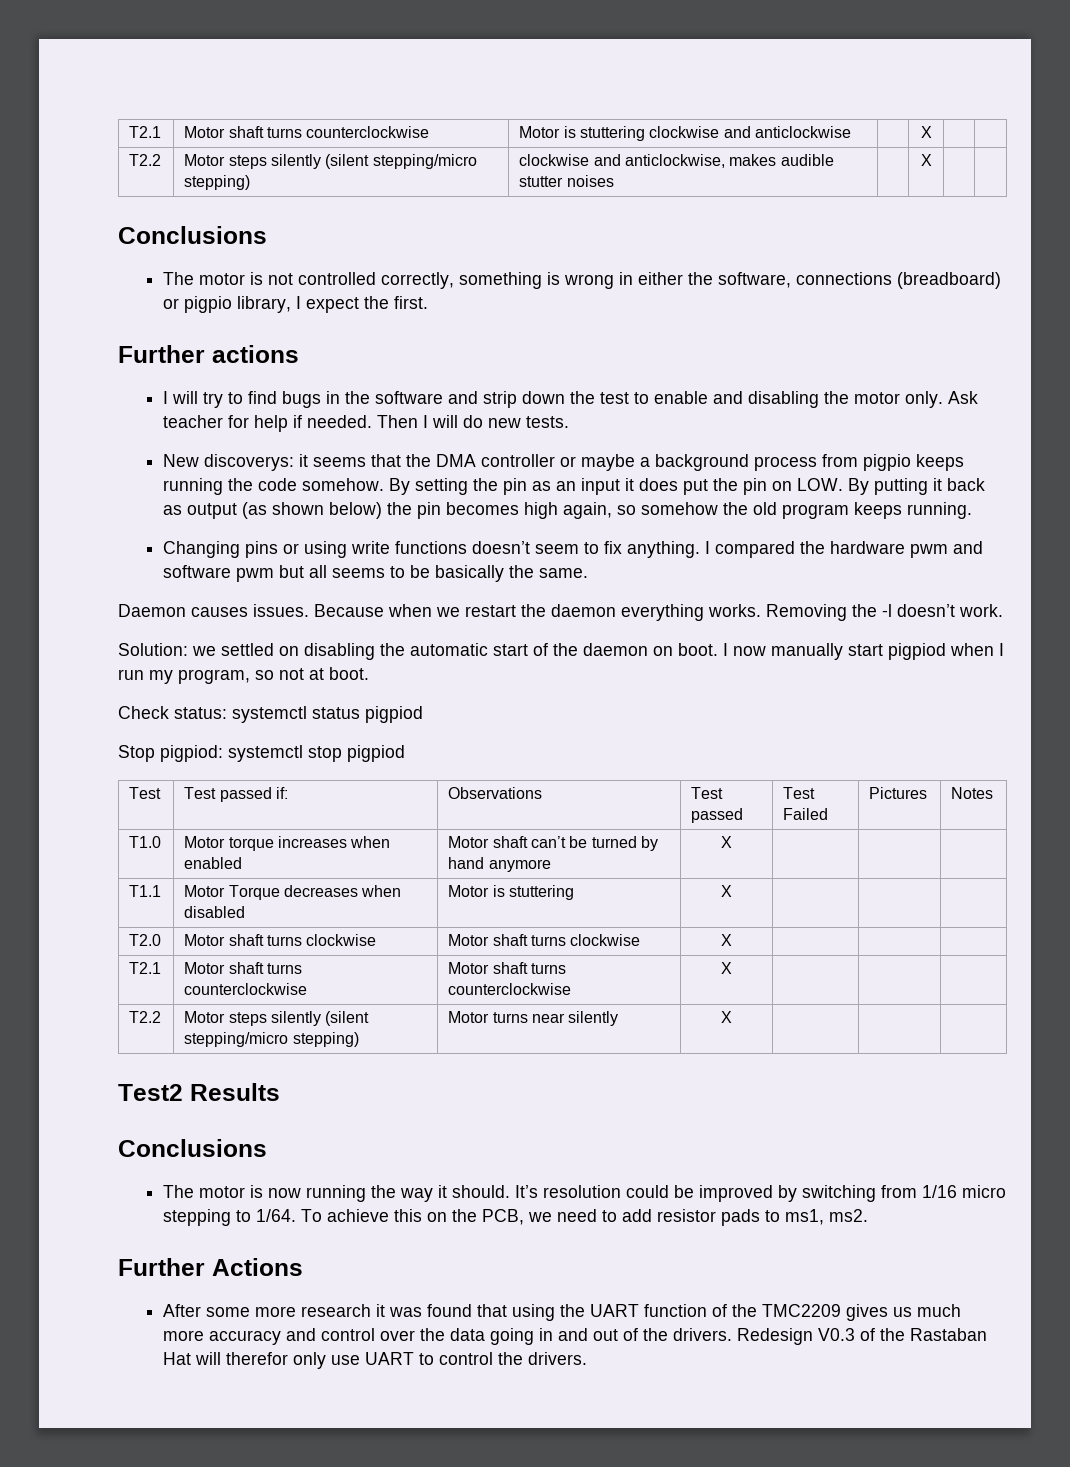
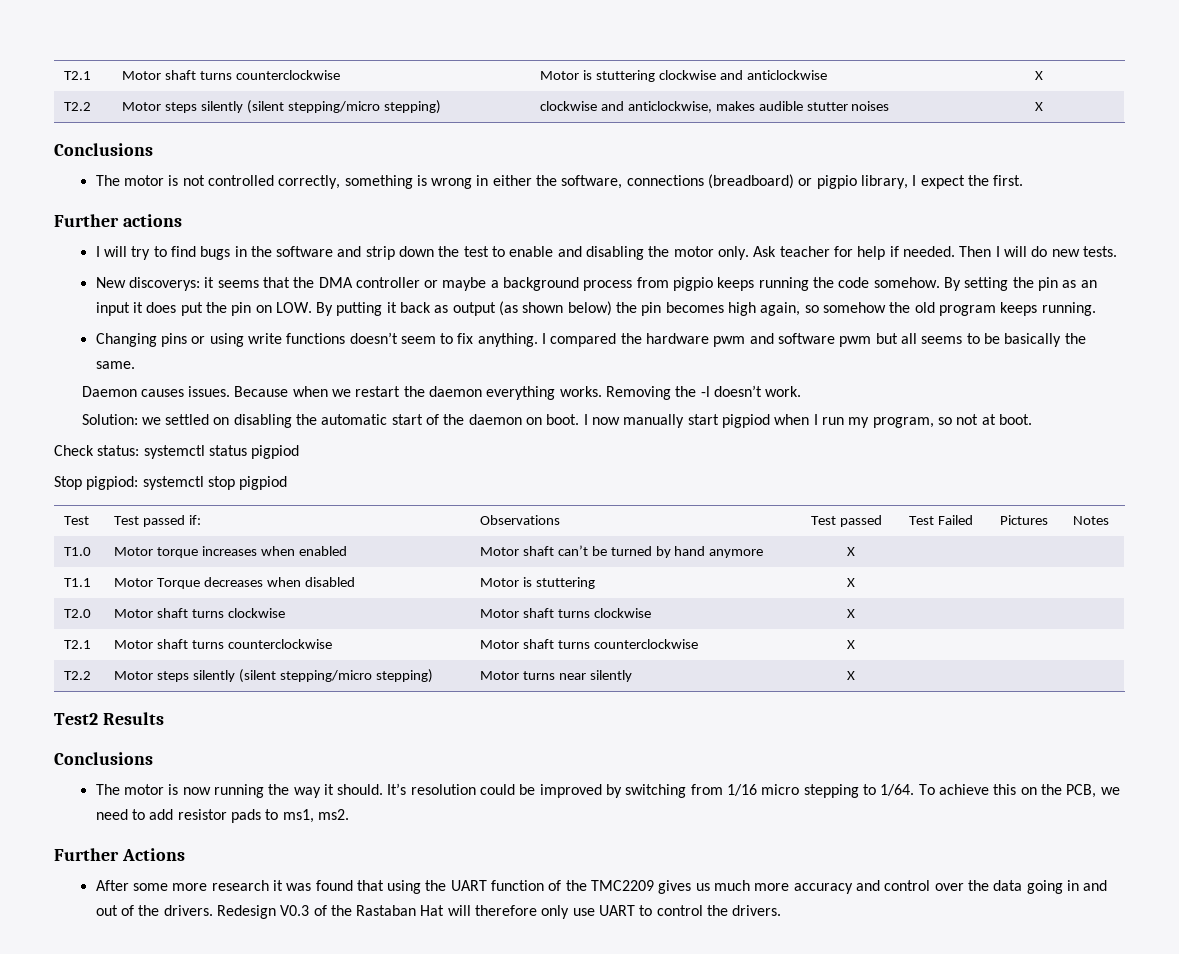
[226,1352,289,1365] therefor -> [475,905,538,916] therefore

